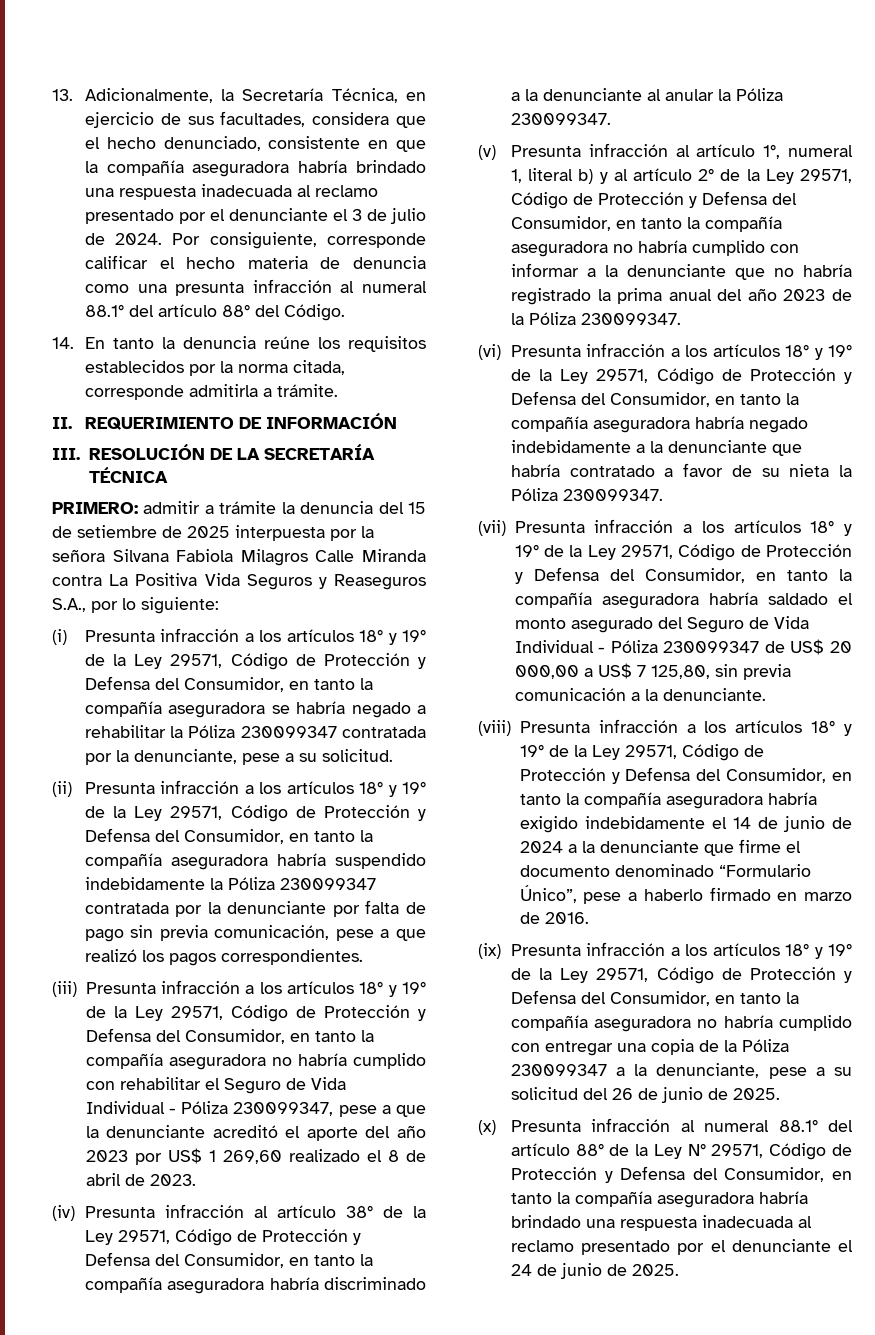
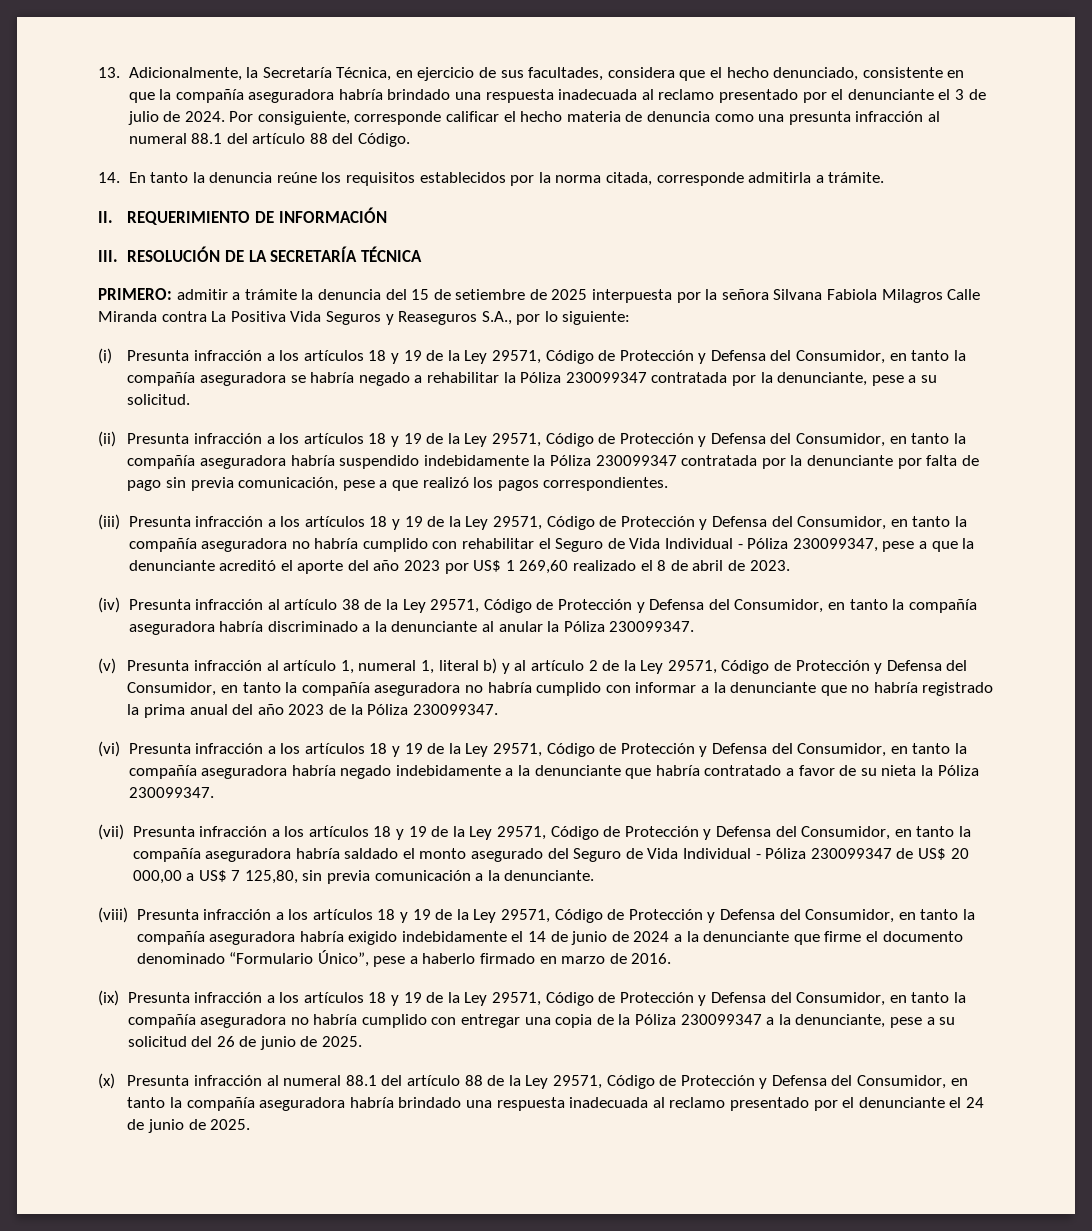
[84,304,250,317] 88.1° del artículo 88° -> [191,133,328,144] 88.1 del artículo 88
[359,629,426,645] 18° y 19° -> [368,350,422,364] 18 y 19
[359,781,426,797] 18° y 19° -> [368,433,422,447] 18 y 19
[359,981,426,997] 18° y 19° -> [369,516,423,530] 18 y 19
[345,1205,373,1218] 38° -> [341,599,360,610] 38
[763,144,781,159] 1°, -> [340,660,354,674] 1,
[698,168,715,181] 2° -> [588,660,598,671] 2
[785,344,852,360] 18° y 19° -> [369,743,423,757] 18 y 19
[810,520,852,536] [514,544,539,557] 18° y 19° -> [373,826,427,840] 18 y 19
[811,720,852,736] [519,744,544,757] 18° y 19° -> [377,909,431,923] 18 y 19
[785,943,852,959] 18° y 19° -> [368,992,422,1006] 18 y 19
[778,1119,853,1132] [510,1143,706,1159] 88.1° del artículo 88° de la Ley N° -> [345,1075,549,1089] 88.1 del artículo 88 de la Ley

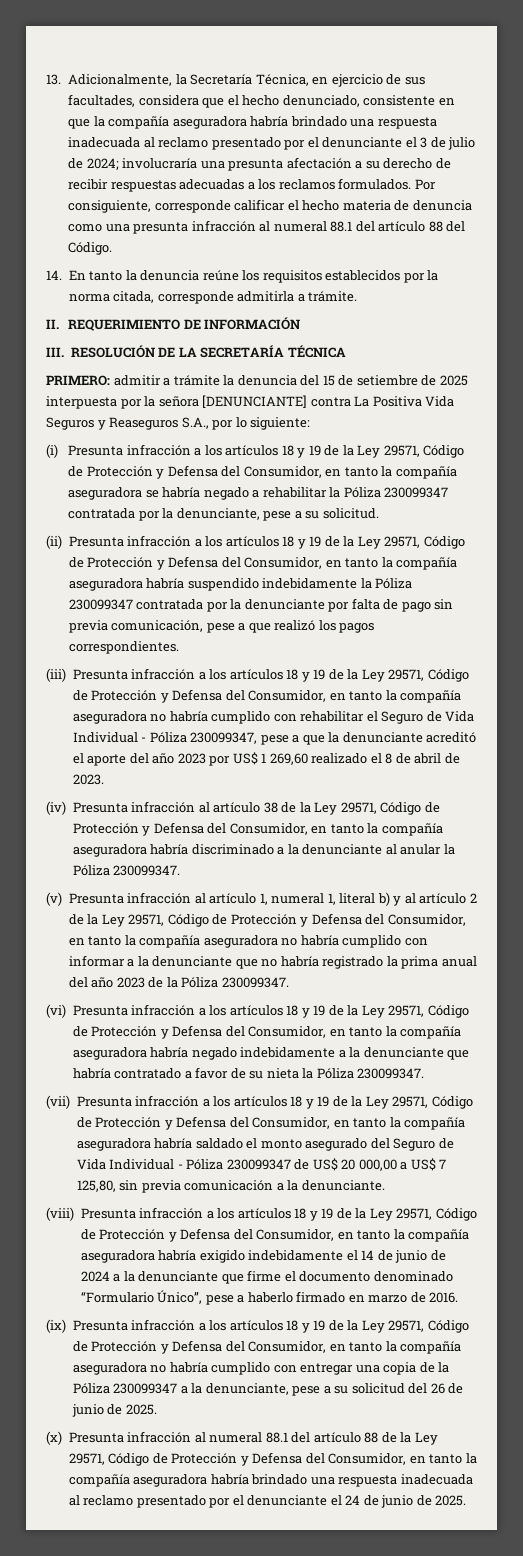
[184,111,225,122] 2024. -> [86,157,451,171] [68,178,412,192] 2024; involucraría una presunta afectación a su derecho de recibir respuestas adecuadas a los reclamos formulados.
[773,289,981,303] [98,311,157,322] Silvana Fabiola Milagros Calle Miranda -> [202,395,308,408] [DENUNCIANTE]

